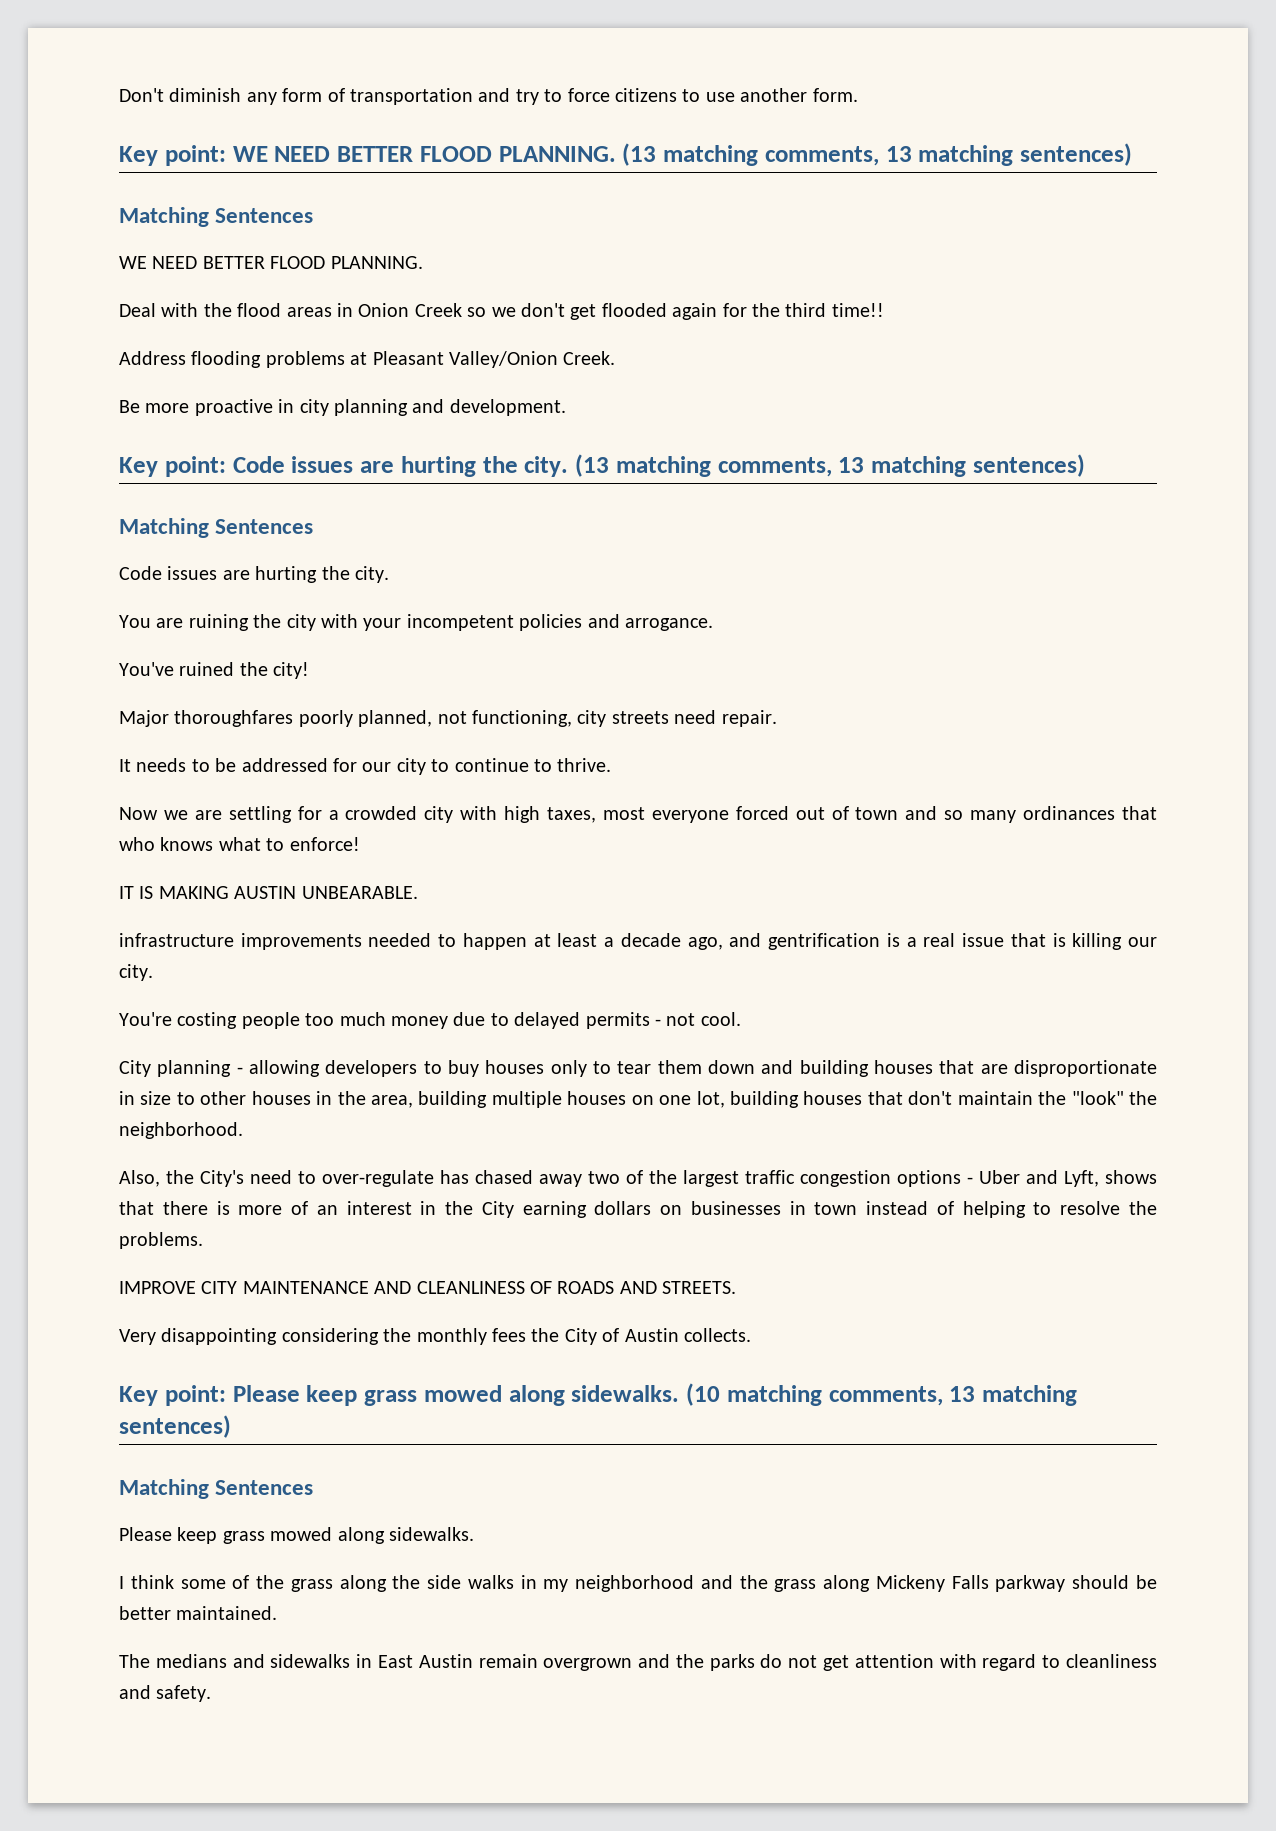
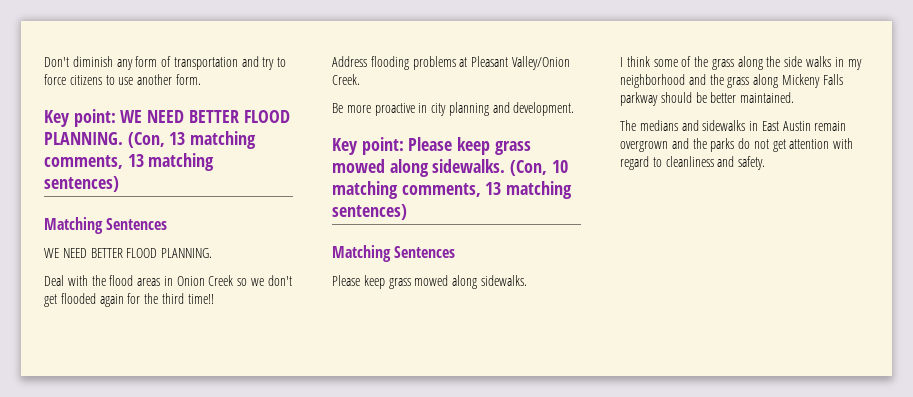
[622,143,657,166] (13 -> [127,132,186,148] (Con, 13
[119,454,1085,477] [119,518,314,538] [119,566,389,583] [119,614,713,631] [119,662,310,679] [119,710,777,727] [119,758,612,775] [119,806,1158,823] [119,837,360,851] [119,886,418,899] [119,933,1157,950] [119,964,153,981] [119,1012,741,1029] [119,1060,1158,1077] [119,1091,1157,1108] [119,1122,243,1139] [119,1170,1157,1187] [119,1201,1158,1218] [119,1232,203,1249] [119,1281,737,1294] [119,1328,751,1345] // Key point: Code issues are hurting the city. (13 matching comments, 13 matching sentences) // Matching Sentences // Code issues are hurting the city. // You are ruining the city with your incompetent policies and arrogance. // You've ruined the city! // Major thoroughfares poorly planned, not functioning, city streets need repair. // It needs to be addressed for our city to continue to thrive. // Now we are settling for a crowded city with high taxes, most everyone forced out of town and so many ordinances that who knows what to enforce! // IT IS MAKING AUSTIN UNBEARABLE. // infrastructure improvements needed to happen at least a decade ago, and gentrification is a real issue that is killing our city. // You're costing people too much money due to delayed permits - not cool. // City planning - allowing developers to buy houses only to tear them down and building houses that are disproportionate in size to other houses in the area, building multiple houses on one lot, building houses that don't maintain the "look" the neighborhood. // Also, the City's need to over-regulate has chased away two of the largest traffic congestion options - Uber and Lyft, shows that there is more of an interest in the City earning dollars on businesses in town instead of helping to resolve the problems. // IMPROVE CITY MAINTENANCE AND CLEANLINESS OF ROADS AND STREETS. // Very disappointing considering the monthly fees the City of Austin collects. -> (575, 109) none
[686,1383,720,1406] (10 -> [510,160,568,176] (Con, 10

